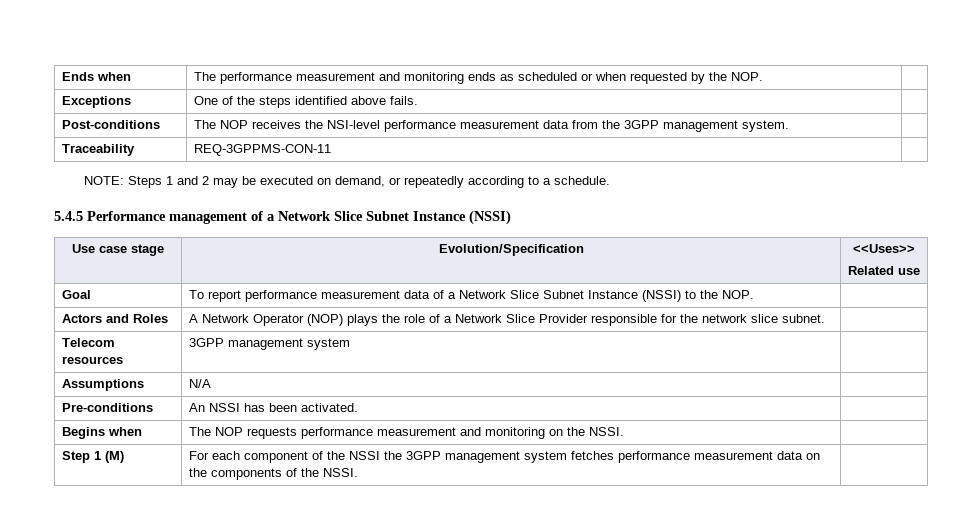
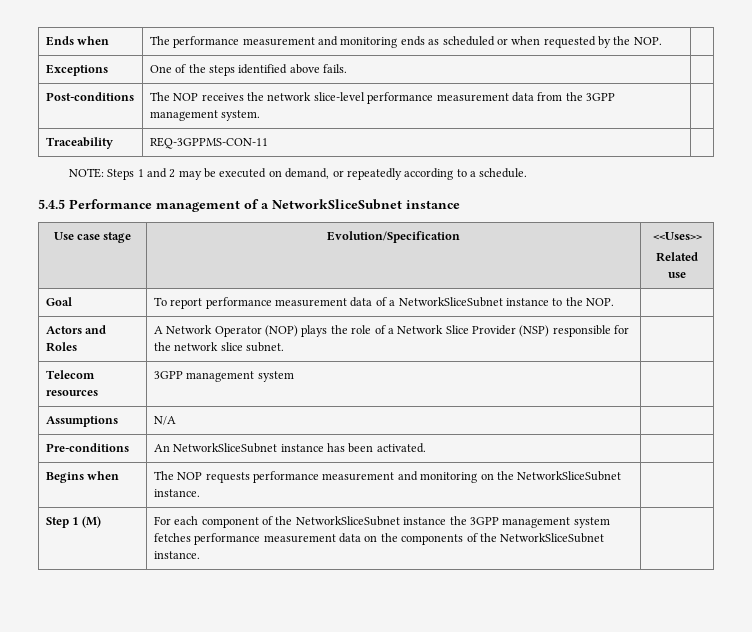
[326,120,380,129] NSI-level -> [267,92,365,101] network slice-level
[278,210,511,225] Network Slice Subnet Instance (NSSI) -> [272,199,460,210] NetworkSliceSubnet instance
[458,290,681,302] Network Slice Subnet Instance (NSSI) -> [398,297,549,307] NetworkSliceSubnet instance
(588, 318) none -> [519,325,550,337] (NSP)
[208,403,240,412] NSSI -> [173,443,324,453] NetworkSliceSubnet instance
[588,427,624,436] NSSI. -> [517,471,622,481] [153,489,200,497] NetworkSliceSubnet instance.
[348,451,380,460] NSSI -> [295,516,447,526] NetworkSliceSubnet instance
[322,468,358,477] NSSI. -> [500,533,605,543] [153,551,200,559] NetworkSliceSubnet instance.

